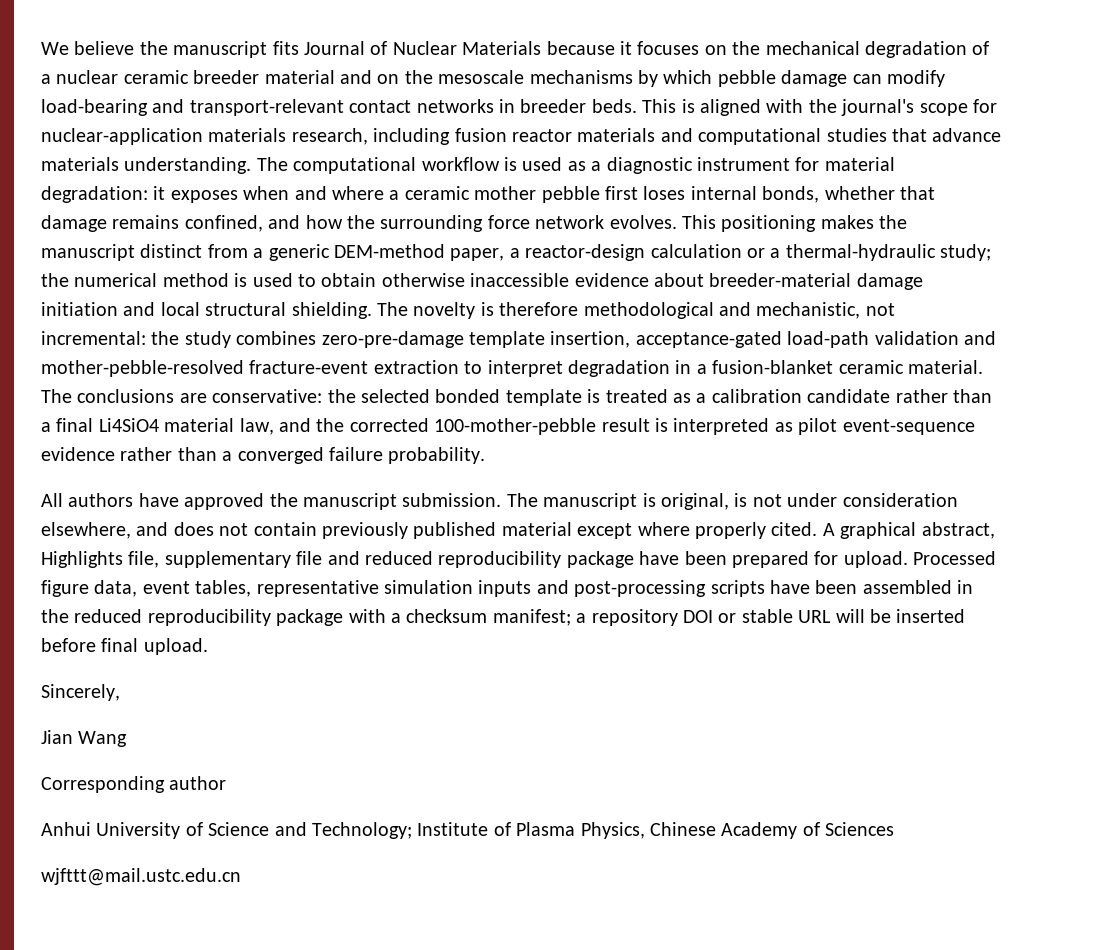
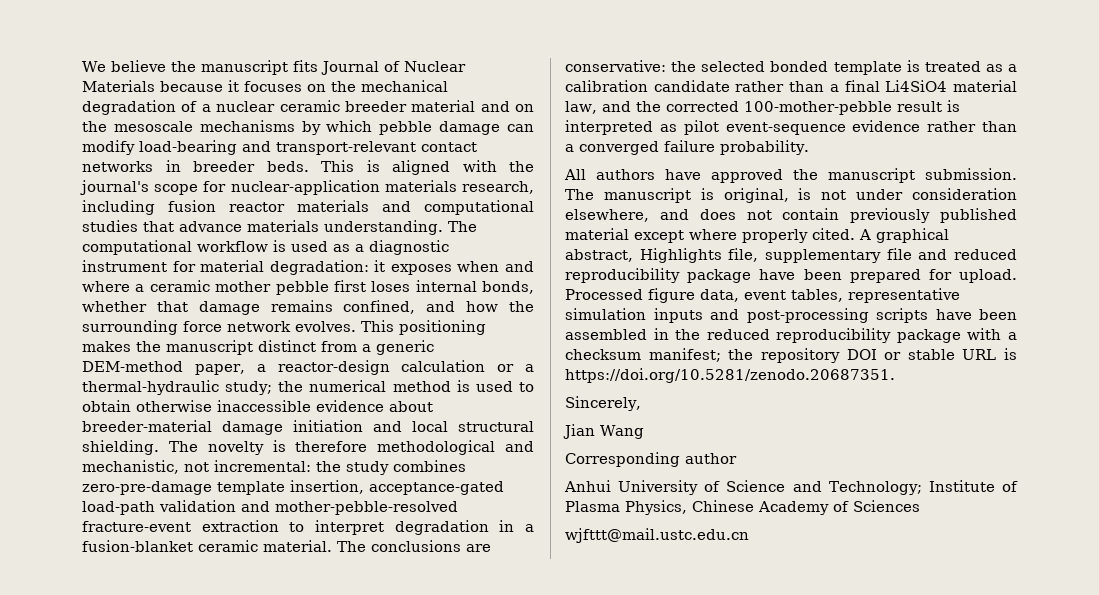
[576,613,587,623] a -> [728,349,754,360] the
[835,609,966,623] [41,638,208,655] will be inserted before final upload. -> [1004,348,1017,360] [565,368,895,383] is https://doi.org/10.5281/zenodo.20687351.

